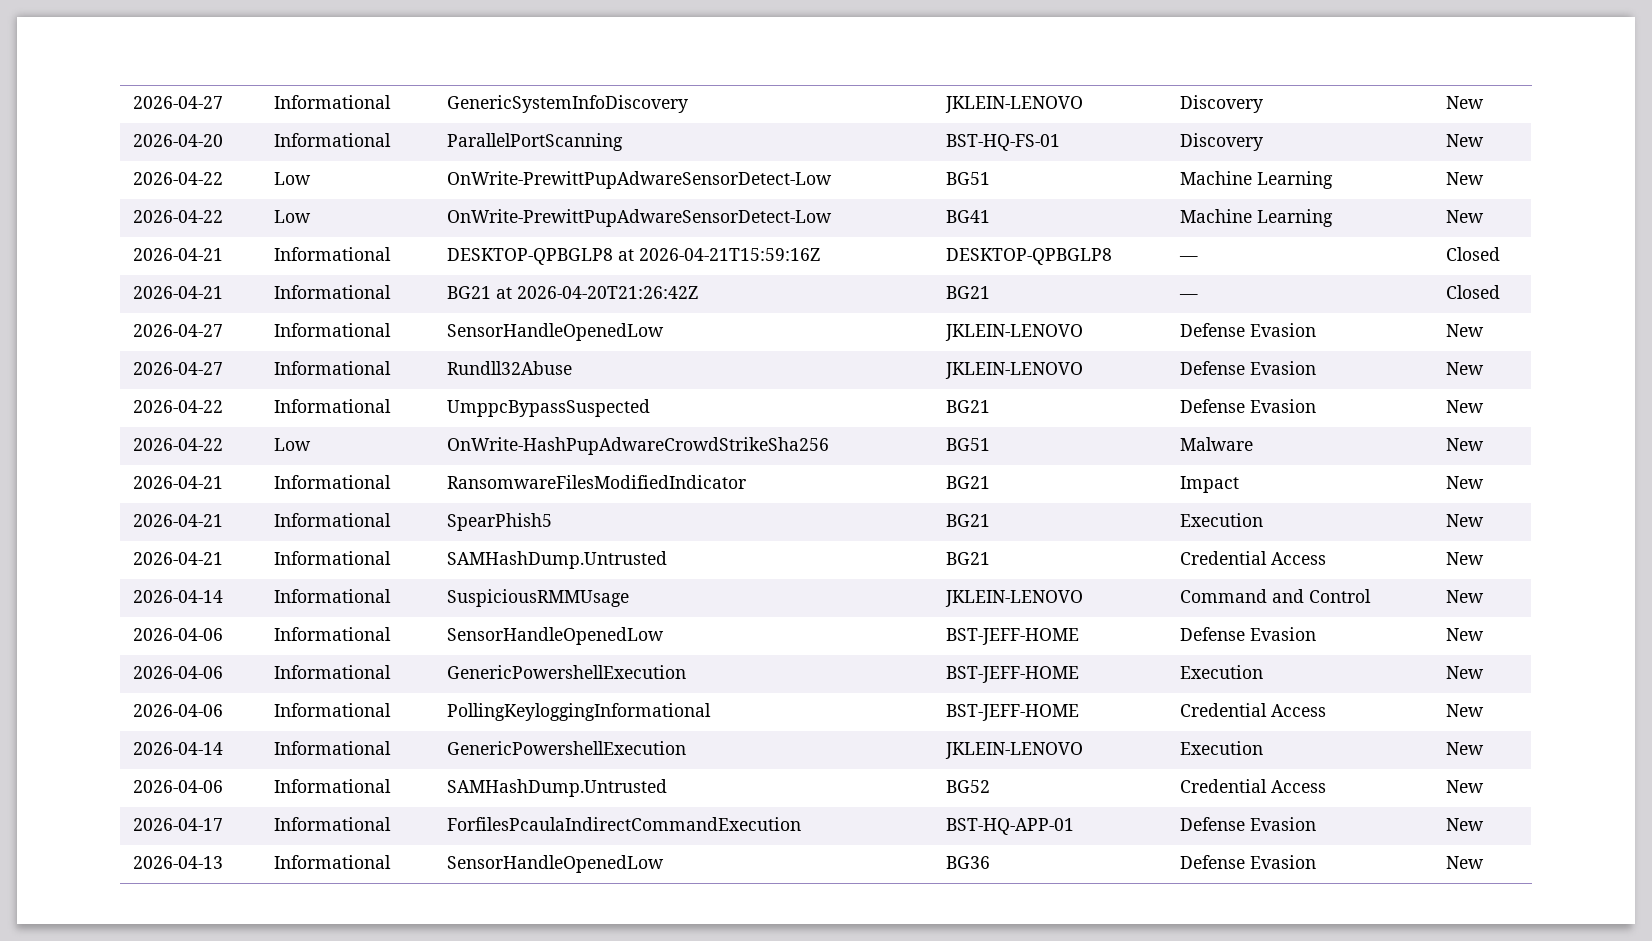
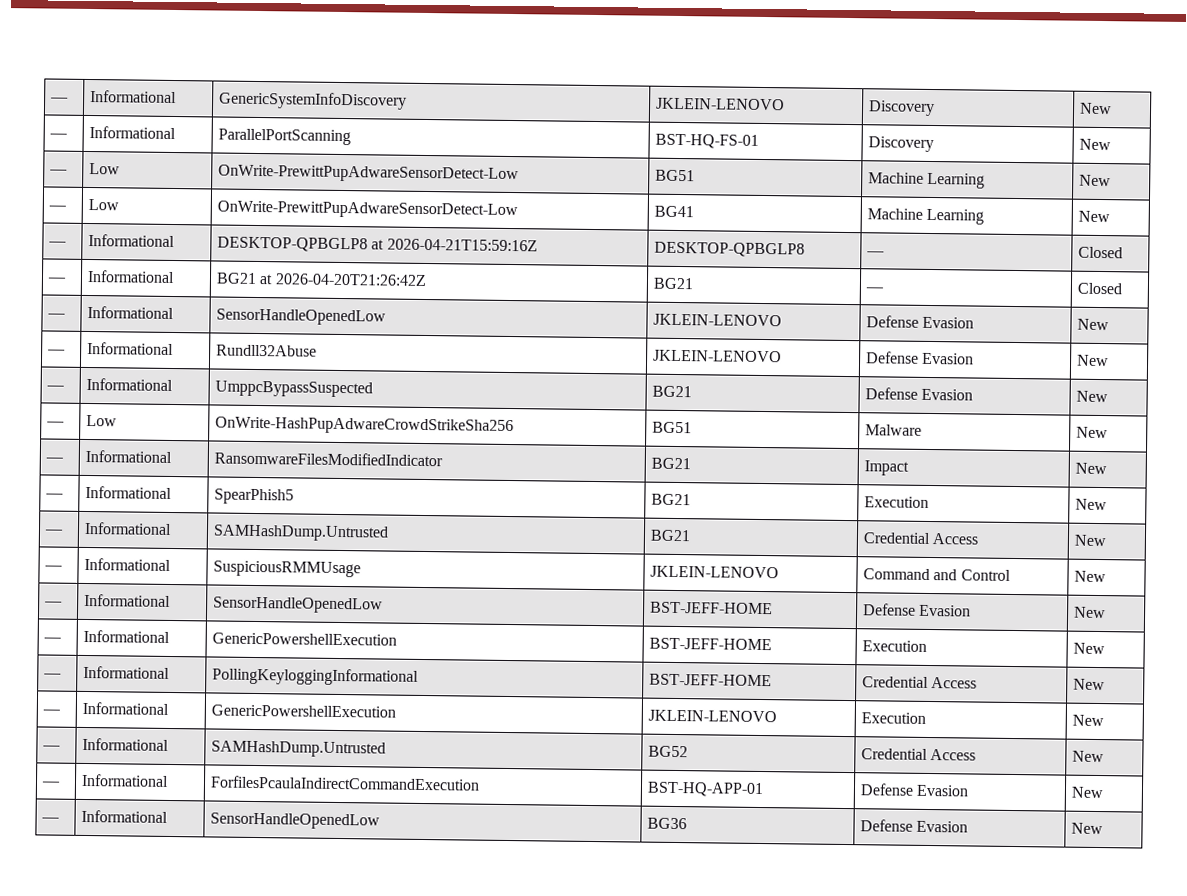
[132,96,223,109] 2026-04-27 -> [49,97,69,102] —
[132,134,223,147] 2026-04-20 -> [48,133,68,138] —
[132,172,223,185] 2026-04-22 -> [48,169,68,174] —
[132,210,223,223] 2026-04-22 -> [47,205,67,210] —
[132,248,223,261] 2026-04-21 -> [47,241,67,246] —
[132,286,223,299] 2026-04-21 -> [46,277,66,282] —
[132,324,223,337] 2026-04-27 -> [46,313,66,318] —
[132,362,223,375] 2026-04-27 -> [46,349,66,354] —
[132,400,223,413] 2026-04-22 -> [45,385,65,390] —
[132,438,223,451] 2026-04-22 -> [45,421,65,426] —
[132,476,223,489] 2026-04-21 -> [44,457,64,462] —
[132,514,223,527] 2026-04-21 -> [44,493,64,498] —
[132,552,223,565] 2026-04-21 -> [43,529,63,534] —
[132,590,223,603] 2026-04-14 -> [43,565,63,570] —
[132,628,223,641] 2026-04-06 -> [43,601,63,606] —
[132,666,223,679] 2026-04-06 -> [42,637,62,642] —
[132,704,223,717] 2026-04-06 -> [42,673,62,678] —
[132,742,223,755] 2026-04-14 -> [41,709,61,714] —
[132,780,223,793] 2026-04-06 -> [41,745,61,750] —
[132,818,223,831] 2026-04-17 -> [40,781,61,786] —
[132,856,223,869] 2026-04-13 -> [40,817,60,822] —

